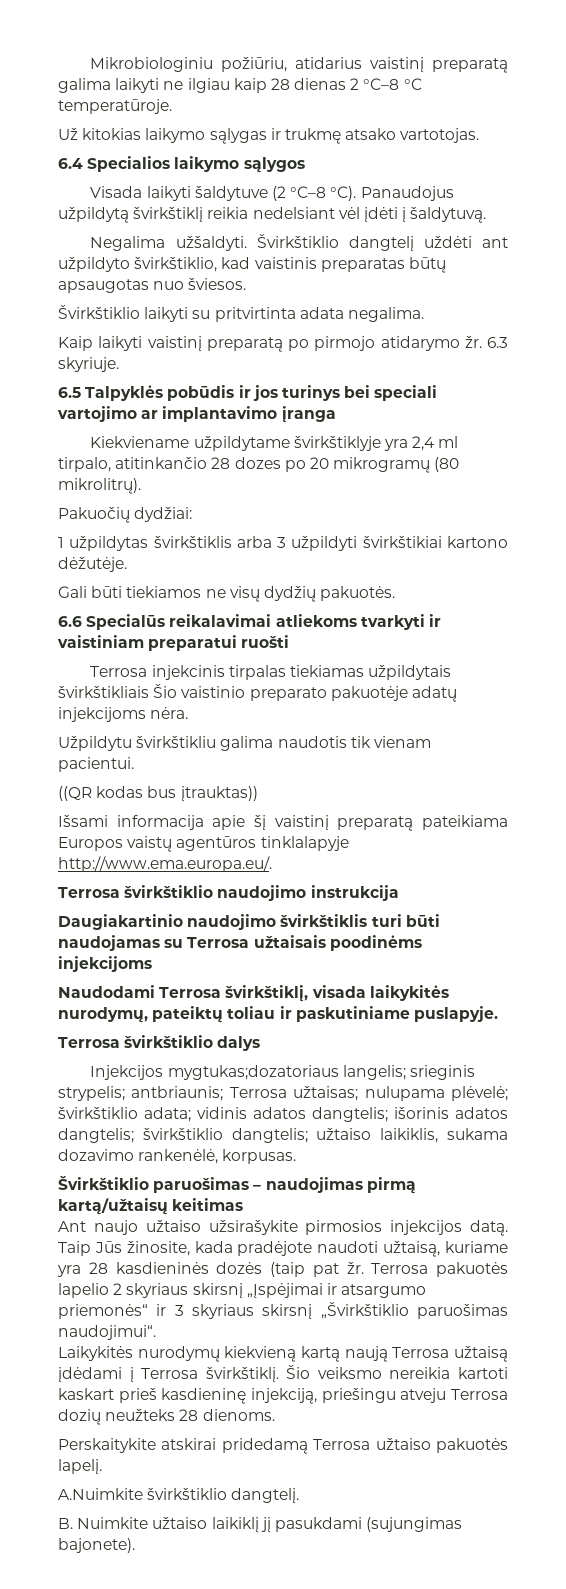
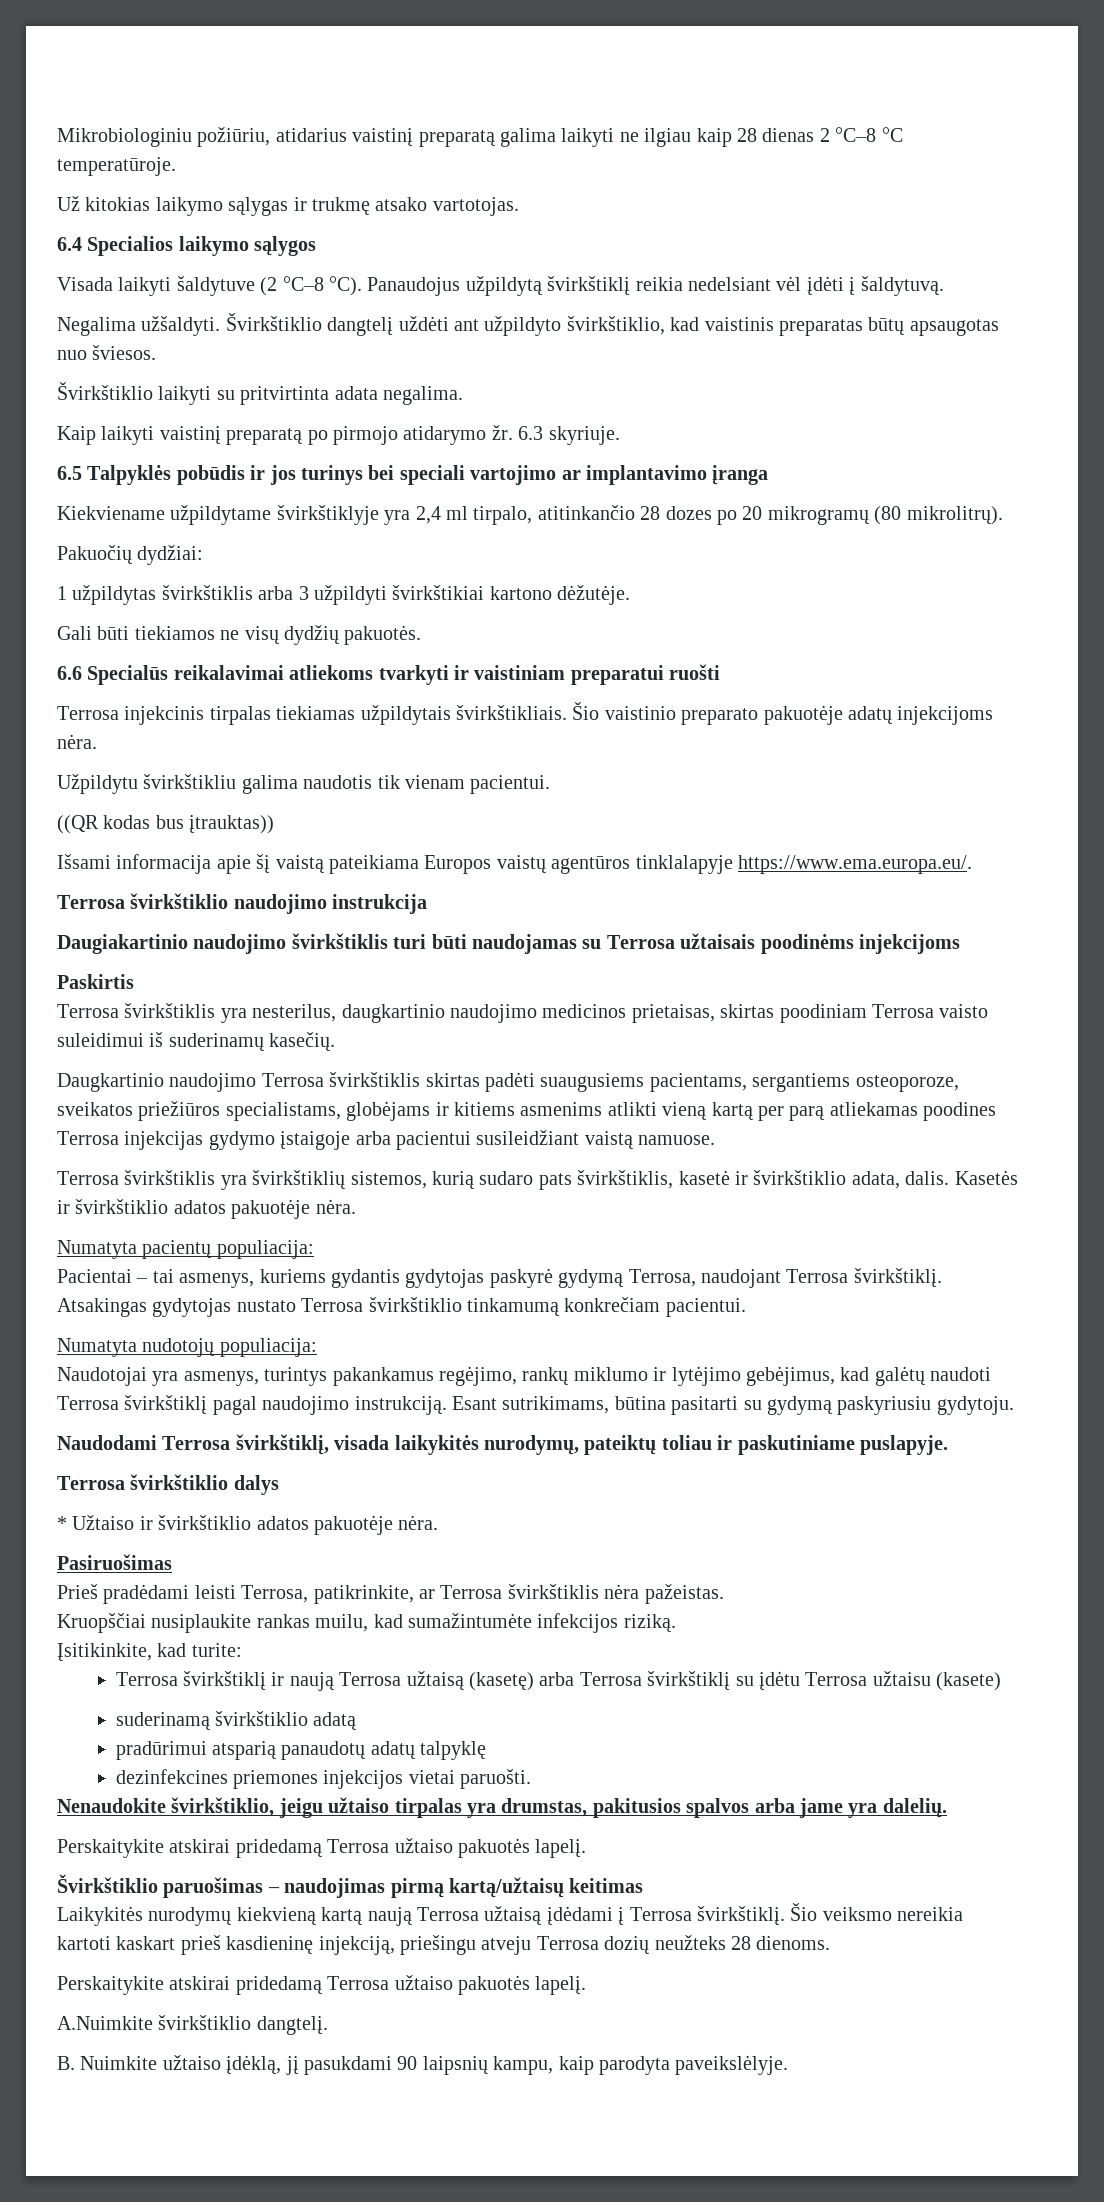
[58,686,149,698] švirkštikliais -> [456,705,567,720] švirkštikliais.
[274,815,414,831] vaistinį preparatą -> [275,855,325,873] vaistą
[58,856,272,872] http://www.ema.europa.eu/. -> [737,855,972,874] https://www.ema.europa.eu/.
(152, 964) none -> [57,974,134,989] [57,1003,989,1023] [57,1032,336,1051] [57,1072,959,1092] [57,1101,997,1121] [57,1130,716,1150] [57,1170,1018,1190] [57,1199,356,1219] [57,1240,314,1259] [57,1268,942,1288] [57,1297,746,1317] [57,1338,317,1357] [57,1366,992,1386] [57,1395,1014,1415] // Paskirtis // Terrosa švirkštiklis yra nesterilus, daugkartinio naudojimo medicinos prietaisas, skirtas poodiniam Terrosa vaisto suleidimui iš suderinamų kasečių. // Daugkartinio naudojimo Terrosa švirkštiklis skirtas padėti suaugusiems pacientams, sergantiems osteoporoze, sveikatos priežiūros specialistams, globėjams ir kitiems asmenims atlikti vieną kartą per parą atliekamas poodines Terrosa injekcijas gydymo įstaigoje arba pacientui susileidžiant vaistą namuose. // Terrosa švirkštiklis yra švirkštiklių sistemos, kurią sudaro pats švirkštiklis, kasetė ir švirkštiklio adata, dalis. Kasetės ir švirkštiklio adatos pakuotėje nėra. // Numatyta pacientų populiacija: // Pacientai – tai asmenys, kuriems gydantis gydytojas paskyrė gydymą Terrosa, naudojant Terrosa švirkštiklį. Atsakingas gydytojas nustato Terrosa švirkštiklio tinkamumą konkrečiam pacientui. // Numatyta nudotojų populiacija: // Naudotojai yra asmenys, turintys pakankamus regėjimo, rankų miklumo ir lytėjimo gebėjimus, kad galėtų naudoti Terrosa švirkštiklį pagal naudojimo instrukciją. Esant sutrikimams, būtina pasitarti su gydymą paskyriusiu gydytoju.
[90,1065,476,1080] [58,1086,508,1101] [58,1107,508,1122] [58,1128,509,1143] [58,1149,297,1164] Injekcijos mygtukas;dozatoriaus langelis; srieginis strypelis; antbriaunis; Terrosa užtaisas; nulupama plėvelė; švirkštiklio adata; vidinis adatos dangtelis; išorinis adatos dangtelis; švirkštiklio dangtelis; užtaiso laikiklis, sukama dozavimo rankenėlė, korpusas. -> [57,1515,439,1535] [57,1554,172,1570] [57,1584,724,1604] [57,1613,676,1633] [57,1643,242,1661] [115,1671,1002,1691] [115,1711,358,1730] [115,1741,487,1760] [115,1769,532,1789] [57,1797,947,1818] [57,1838,587,1858] * Užtaiso ir švirkštiklio adatos pakuotėje nėra. // Pasiruošimas // Prieš pradėdami leisti Terrosa, patikrinkite, ar Terrosa švirkštiklis nėra pažeistas. // Kruopščiai nusiplaukite rankas muilu, kad sumažintumėte infekcijos riziką. // Įsitikinkite, kad turite: // Terrosa švirkštiklį ir naują Terrosa užtaisą (kasetę) arba Terrosa švirkštiklį su įdėtu Terrosa užtaisu (kasete) // suderinamą švirkštiklio adatą // pradūrimui atsparią panaudotų adatų talpyklę // dezinfekcines priemones injekcijos vietai paruošti. // Nenaudokite švirkštiklio, jeigu užtaiso tirpalas yra drumstas, pakitusios spalvos arba jame yra dalelių. // Perskaitykite atskirai pridedamą Terrosa užtaiso pakuotės lapelį.
[58,1220,508,1236] [58,1241,508,1257] [57,1262,508,1277] [58,1283,427,1299] [58,1302,508,1320] [58,1325,156,1340] // Ant naujo užtaiso užsirašykite pirmosios injekcijos datą. Taip Jūs žinosite, kada pradėjote naudoti užtaisą, kuriame yra 28 kasdieninės dozės (taip pat žr. Terrosa pakuotės lapelio 2 skyriaus skirsnį „Įspėjimai ir atsargumo priemonės“ ir 3 skyriaus skirsnį „Švirkštiklio paruošimas naudojimui“. -> (644, 1885) none
[211,1517,259,1533] laikiklį -> [226,2055,282,2074] įdėklą,
[366,1517,463,1532] [58,1538,135,1553] (sujungimas bajonete). -> [397,2055,789,2075] 90 laipsnių kampu, kaip parodyta paveikslėlyje.

